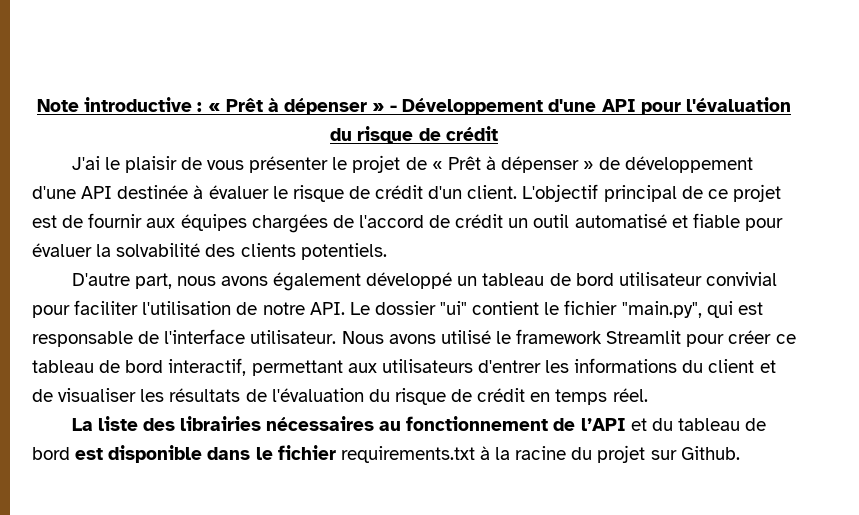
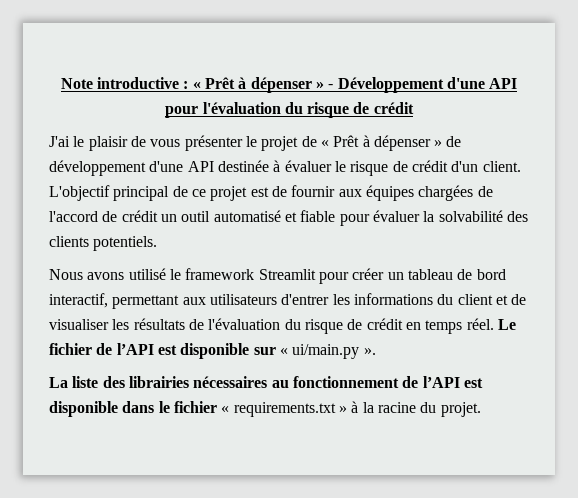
[71,272,777,291] [32,300,763,318] [32,329,337,347] D'autre part, nous avons également développé un tableau de bord utilisateur convivial pour faciliter l'utilisation de notre API. Le dossier "ui" contient le fichier "main.py", qui est responsable de l'interface utilisateur. -> (158, 243) none
[775,334,796,344] ce -> [387,272,404,280] un
(648, 395) none -> [497,319,516,330] [49,343,376,359] Le fichier de l’API est disponible sur « ui/main.py ».
[630,418,767,431] [32,447,70,460] et du tableau de bord -> (460, 382) none
[340,446,475,463] requirements.txt -> [221,402,347,417] « requirements.txt »
[597,445,740,463] projet sur Github. -> [440,402,481,417] projet.

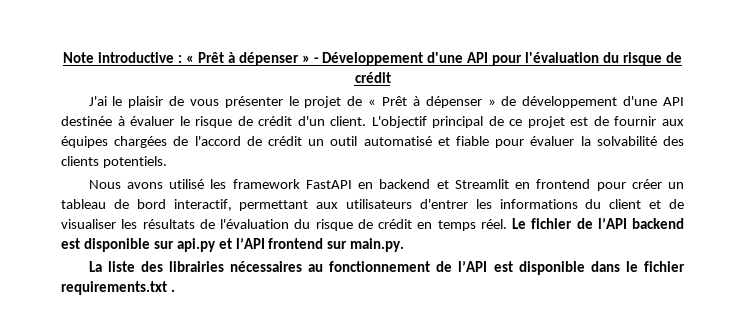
[169,268,316,280] le framework Streamlit -> [210,179,591,189] les framework FastAPI en backend et Streamlit en frontend
(154, 349) none -> [632,218,684,229] backend
[279,344,376,359] « ui/main.py ». -> [176,238,405,252] api.py et l’API frontend sur main.py.
[221,401,481,417] « requirements.txt » à la racine du projet. -> [61,281,175,295] requirements.txt .

